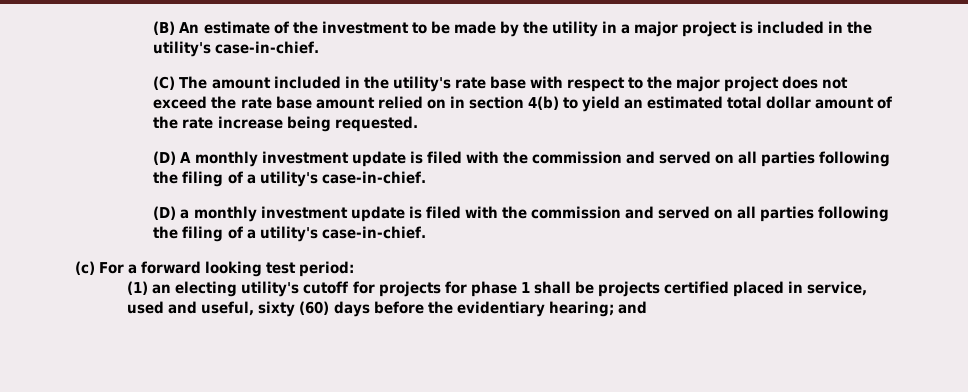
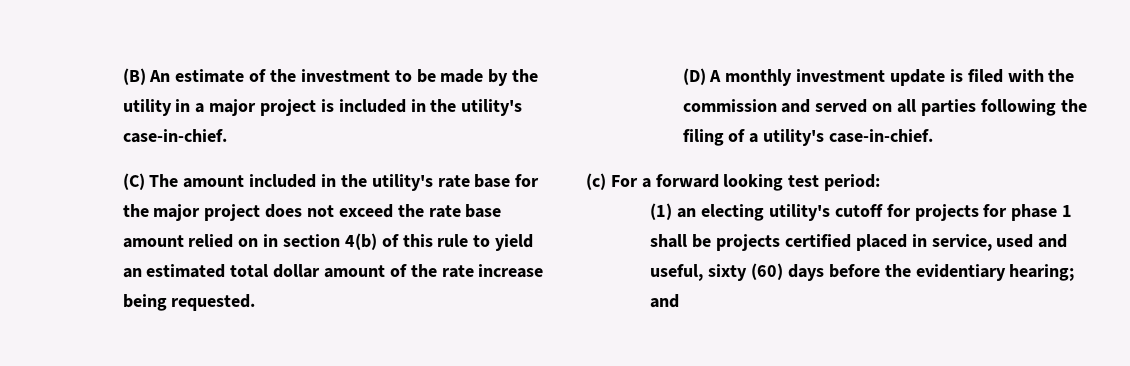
[529,76,643,92] with respect to -> [515,174,540,187] for
(559, 103) none -> [381,234,469,247] of this rule
[153,206,890,222] [153,226,426,242] // (D) a monthly investment update is filed with the commission and served on all parties following the filing of a utility's case-in-chief. -> (934, 136) none

